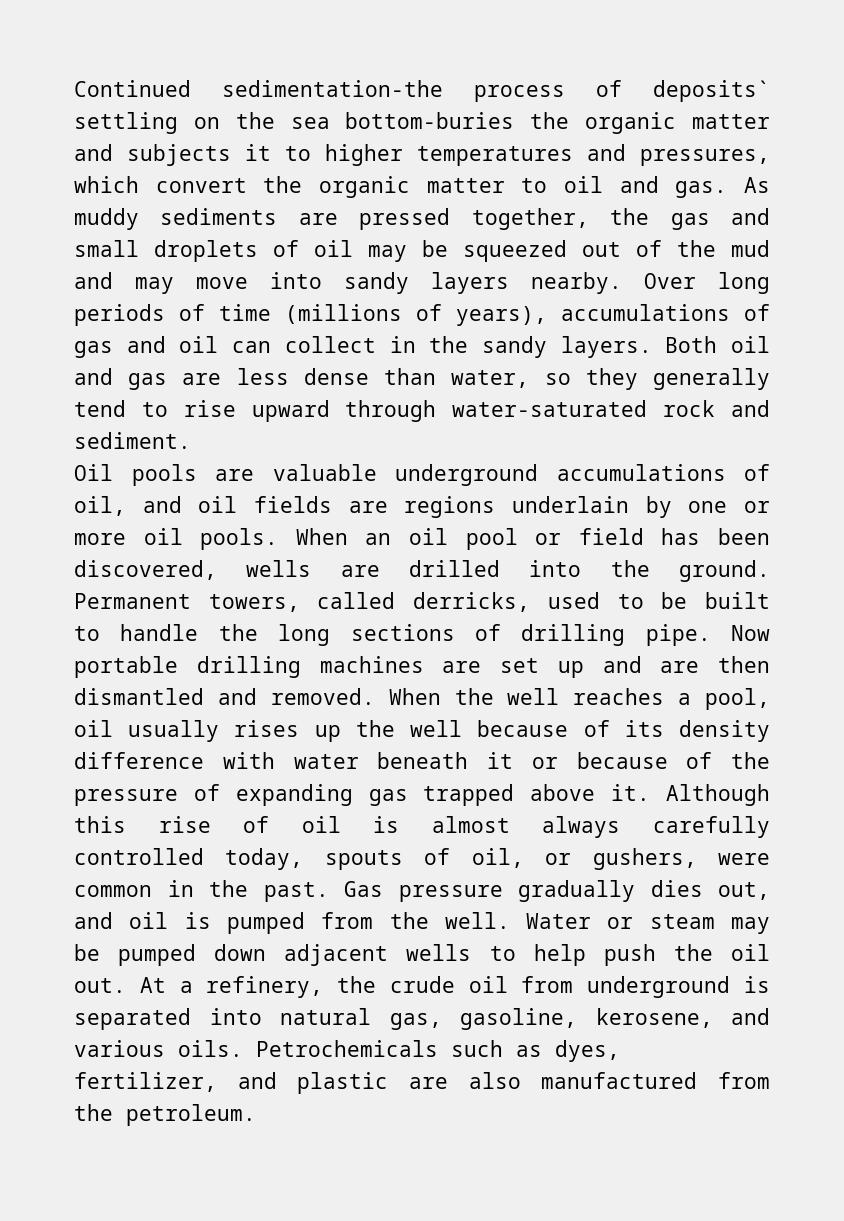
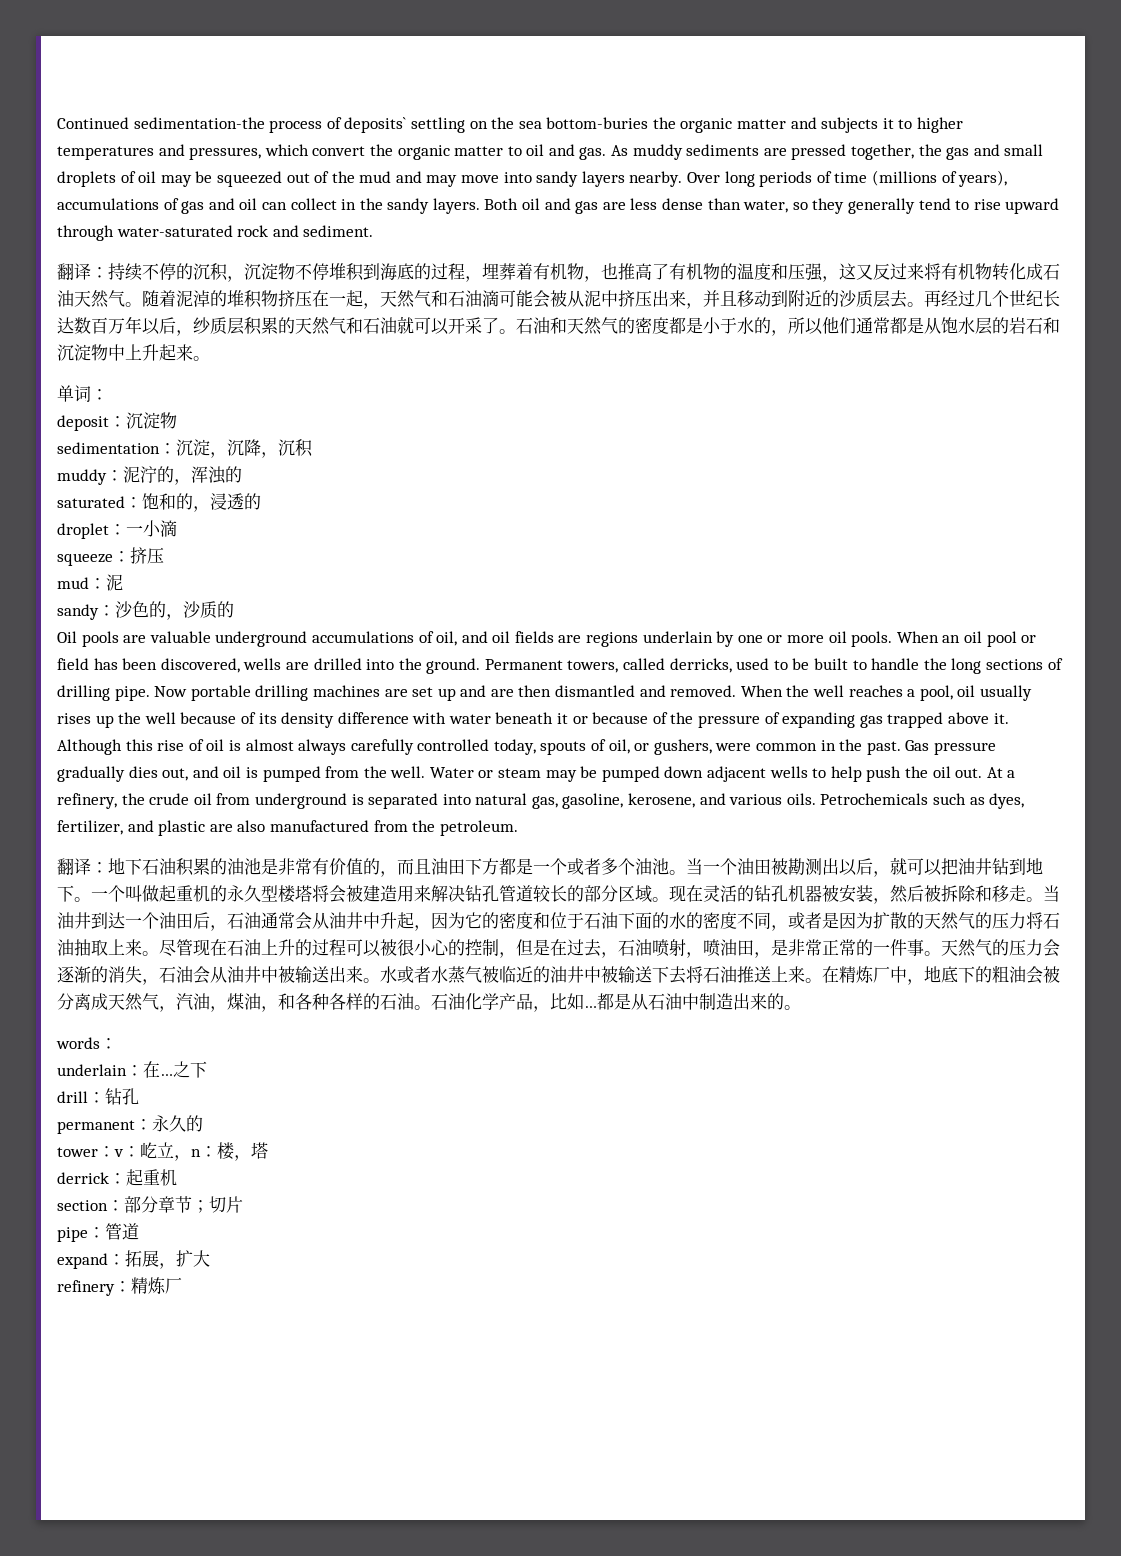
(191, 440) none -> [57,263,1060,282] [57,290,1060,309] [57,316,1060,336] [57,344,210,361] [57,385,108,402] [57,412,177,431] [57,439,313,458] [57,466,242,485] [57,493,261,512] [57,520,177,539] [57,547,164,566] [57,574,123,591] [57,601,234,620] // 翻译：持续不停的沉积，沉淀物不停堆积到海底的过程，埋葬着有机物，也推高了有机物的温度和压强，这又反过来将有机物转化成石油天然气。随着泥淖的堆积物挤压在一起，天然气和石油滴可能会被从泥中挤压出来，并且移动到附近的沙质层去。再经过几个世纪长达数百万年以后，纱质层积累的天然气和石油就可以开采了。石油和天然气的密度都是小于水的，所以他们通常都是从饱水层的岩石和沉淀物中上升起来。 // 单词： // deposit：沉淀物 // sedimentation：沉淀，沉降，沉积 // muddy：泥泞的，浑浊的 // saturated：饱和的，浸透的 // droplet：一小滴 // squeeze：挤压 // mud：泥 // sandy：沙色的，沙质的
(256, 1115) none -> [57,857,1043,877] [57,885,1060,904] [57,912,1060,931] [57,939,1060,958] [57,965,1060,985] [57,993,801,1012] [56,1037,117,1049] [57,1061,207,1078] [57,1088,139,1105] [57,1115,203,1134] [57,1142,268,1161] [57,1169,177,1186] [57,1196,243,1213] [57,1223,139,1242] [57,1250,210,1269] [57,1277,182,1296] // 翻译：地下石油积累的油池是非常有价值的，而且油田下方都是一个或者多个油池。当一个油田被勘测出以后，就可以把油井钻到地下。一个叫做起重机的永久型楼塔将会被建造用来解决钻孔管道较长的部分区域。现在灵活的钻孔机器被安装，然后被拆除和移走。当油井到达一个油田后，石油通常会从油井中升起，因为它的密度和位于石油下面的水的密度不同，或者是因为扩散的天然气的压力将石油抽取上来。尽管现在石油上升的过程可以被很小心的控制，但是在过去，石油喷射，喷油田，是非常正常的一件事。天然气的压力会逐渐的消失，石油会从油井中被输送出来。水或者水蒸气被临近的油井中被输送下去将石油推送上来。在精炼厂中，地底下的粗油会被分离成天然气，汽油，煤油，和各种各样的石油。石油化学产品，比如…都是从石油中制造出来的。 // words： // underlain：在…之下 // drill：钻孔 // permanent：永久的 // tower：v：屹立，n：楼，塔 // derrick：起重机 // section：部分章节；切片 // pipe：管道 // expand：拓展，扩大 // refinery：精炼厂

